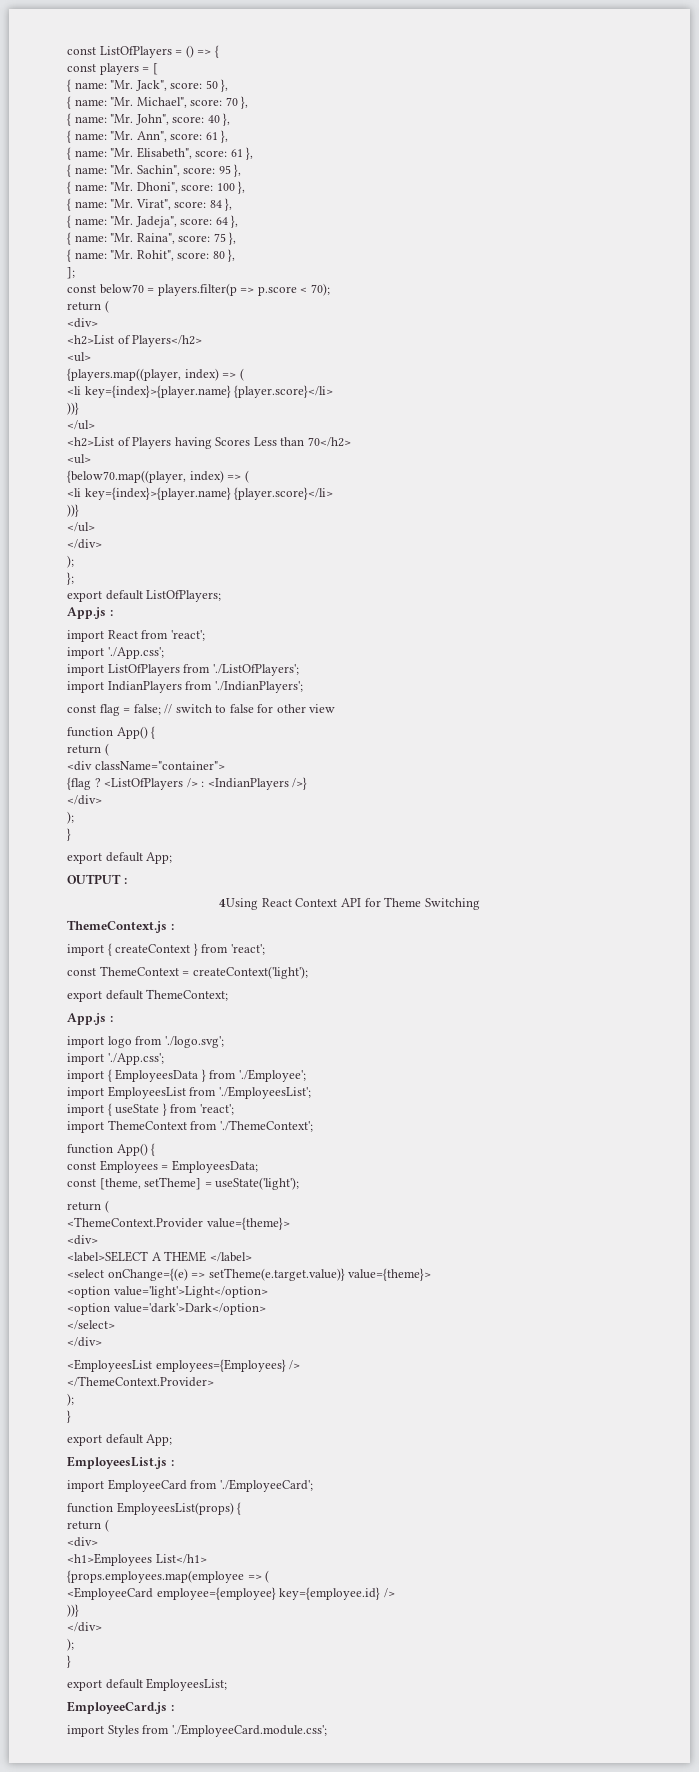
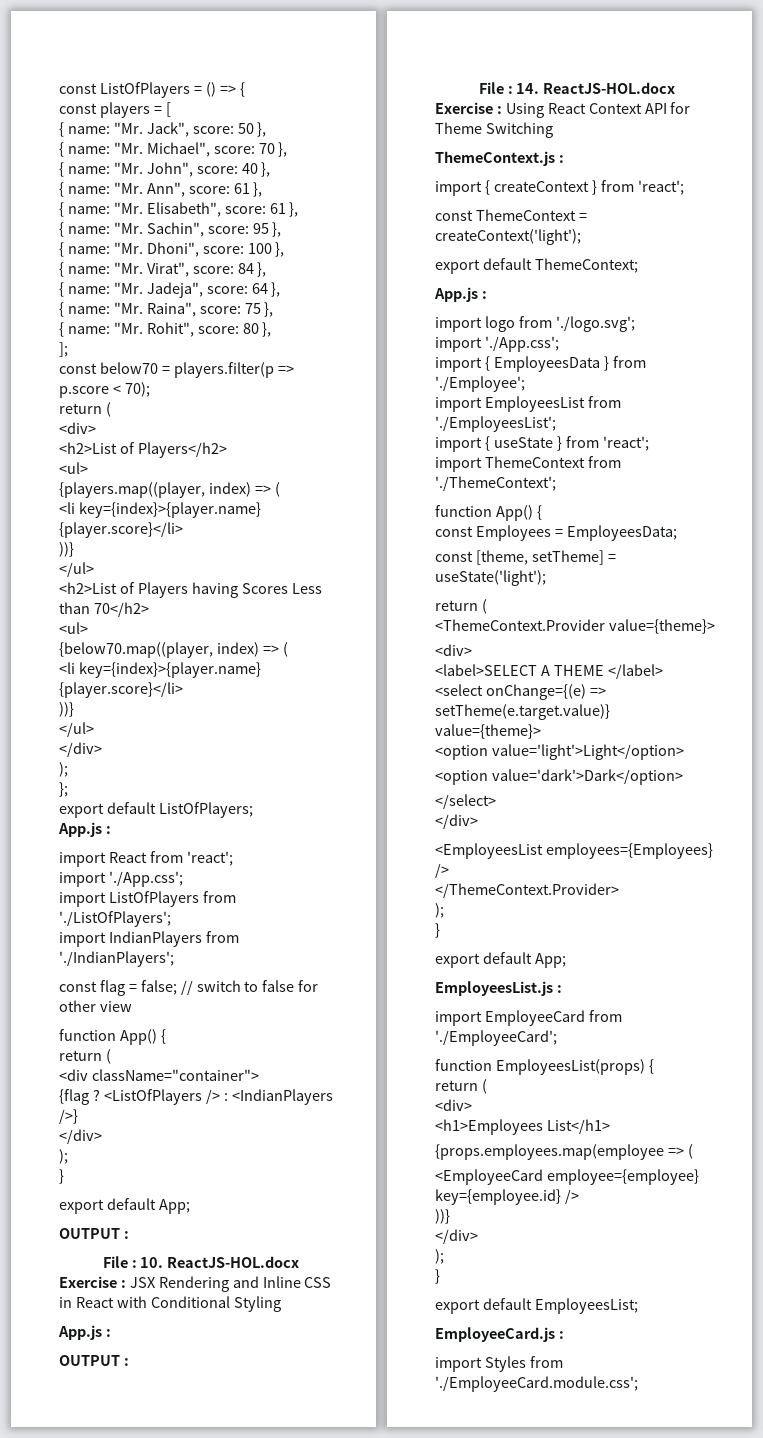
[219,898,259,910] 4Using -> [102,1256,300,1268] [59,1276,332,1292] [59,1296,281,1312] [58,1325,111,1340] [59,1355,129,1366] [478,82,676,94] [435,102,544,118] File : 10. ReactJS-HOL.docx // Exercise : JSX Rendering and Inline CSS in React with Conditional Styling // App.js : // OUTPUT : // File : 14. ReactJS-HOL.docx // Exercise : Using

